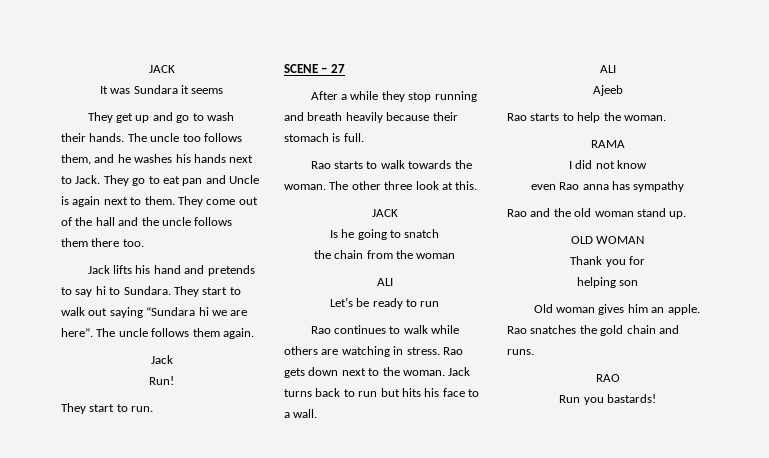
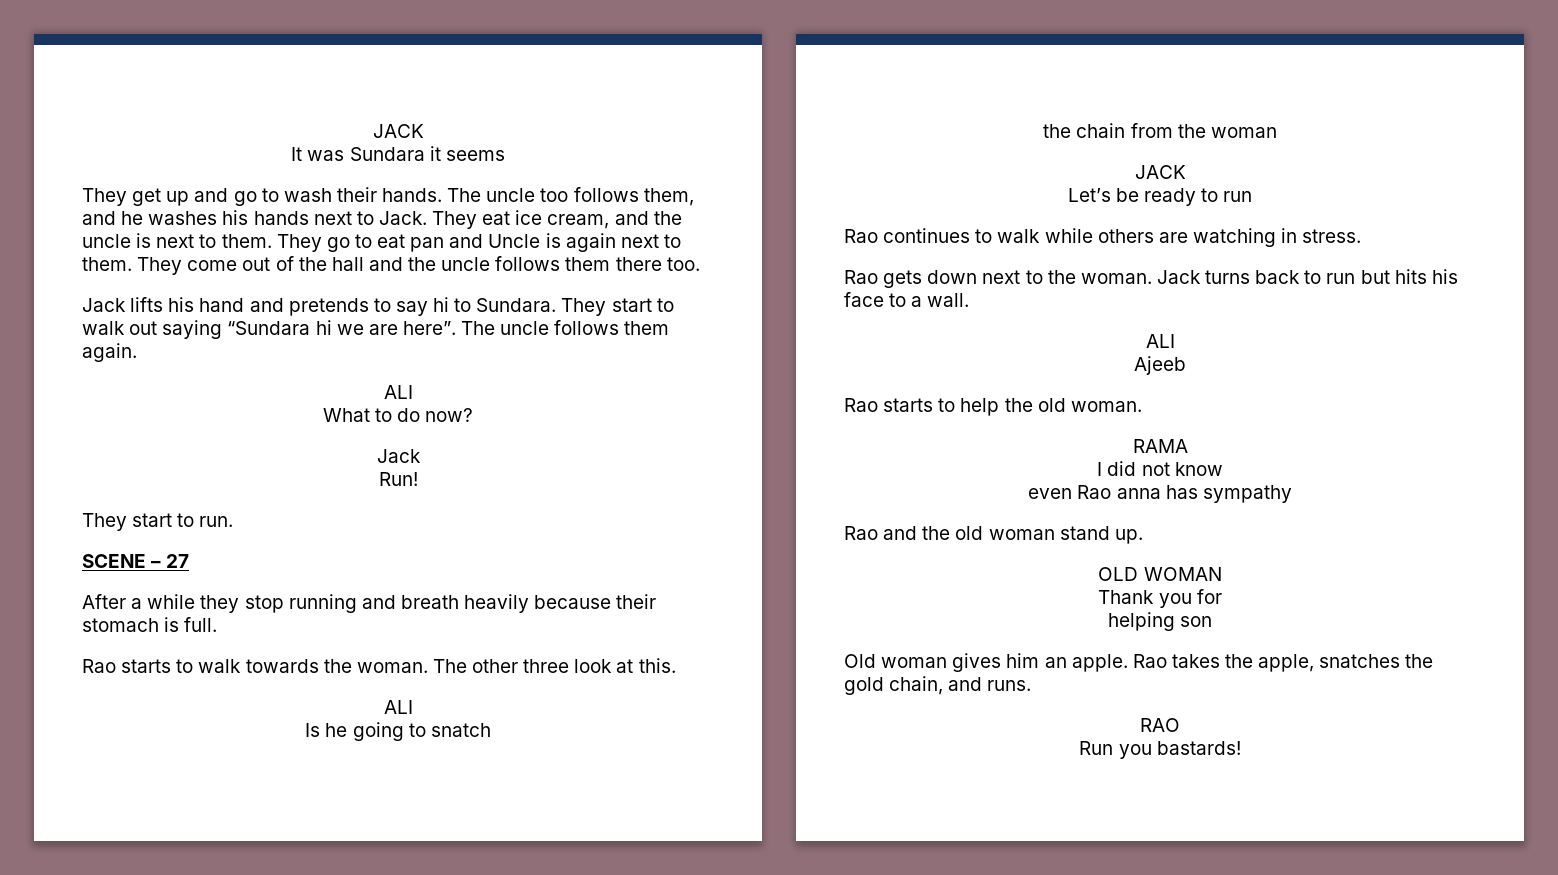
(129, 180) none -> [482,210,682,229] [82,233,322,252] eat ice cream, and the uncle is next to them. They
(254, 333) none -> [383,385,413,399] [322,408,474,422] // ALI // What to do now?
[371,209,398,217] JACK -> [383,700,413,714] ALI
[376,278,393,286] ALI -> [1134,165,1186,179] JACK
(440, 351) none -> (1362, 236) //
(621, 116) none -> [1037,398,1066,412] old
(527, 330) none -> [1171,654,1315,672] takes the apple,
[626,325,656,334] chain -> [889,676,944,695] chain,

